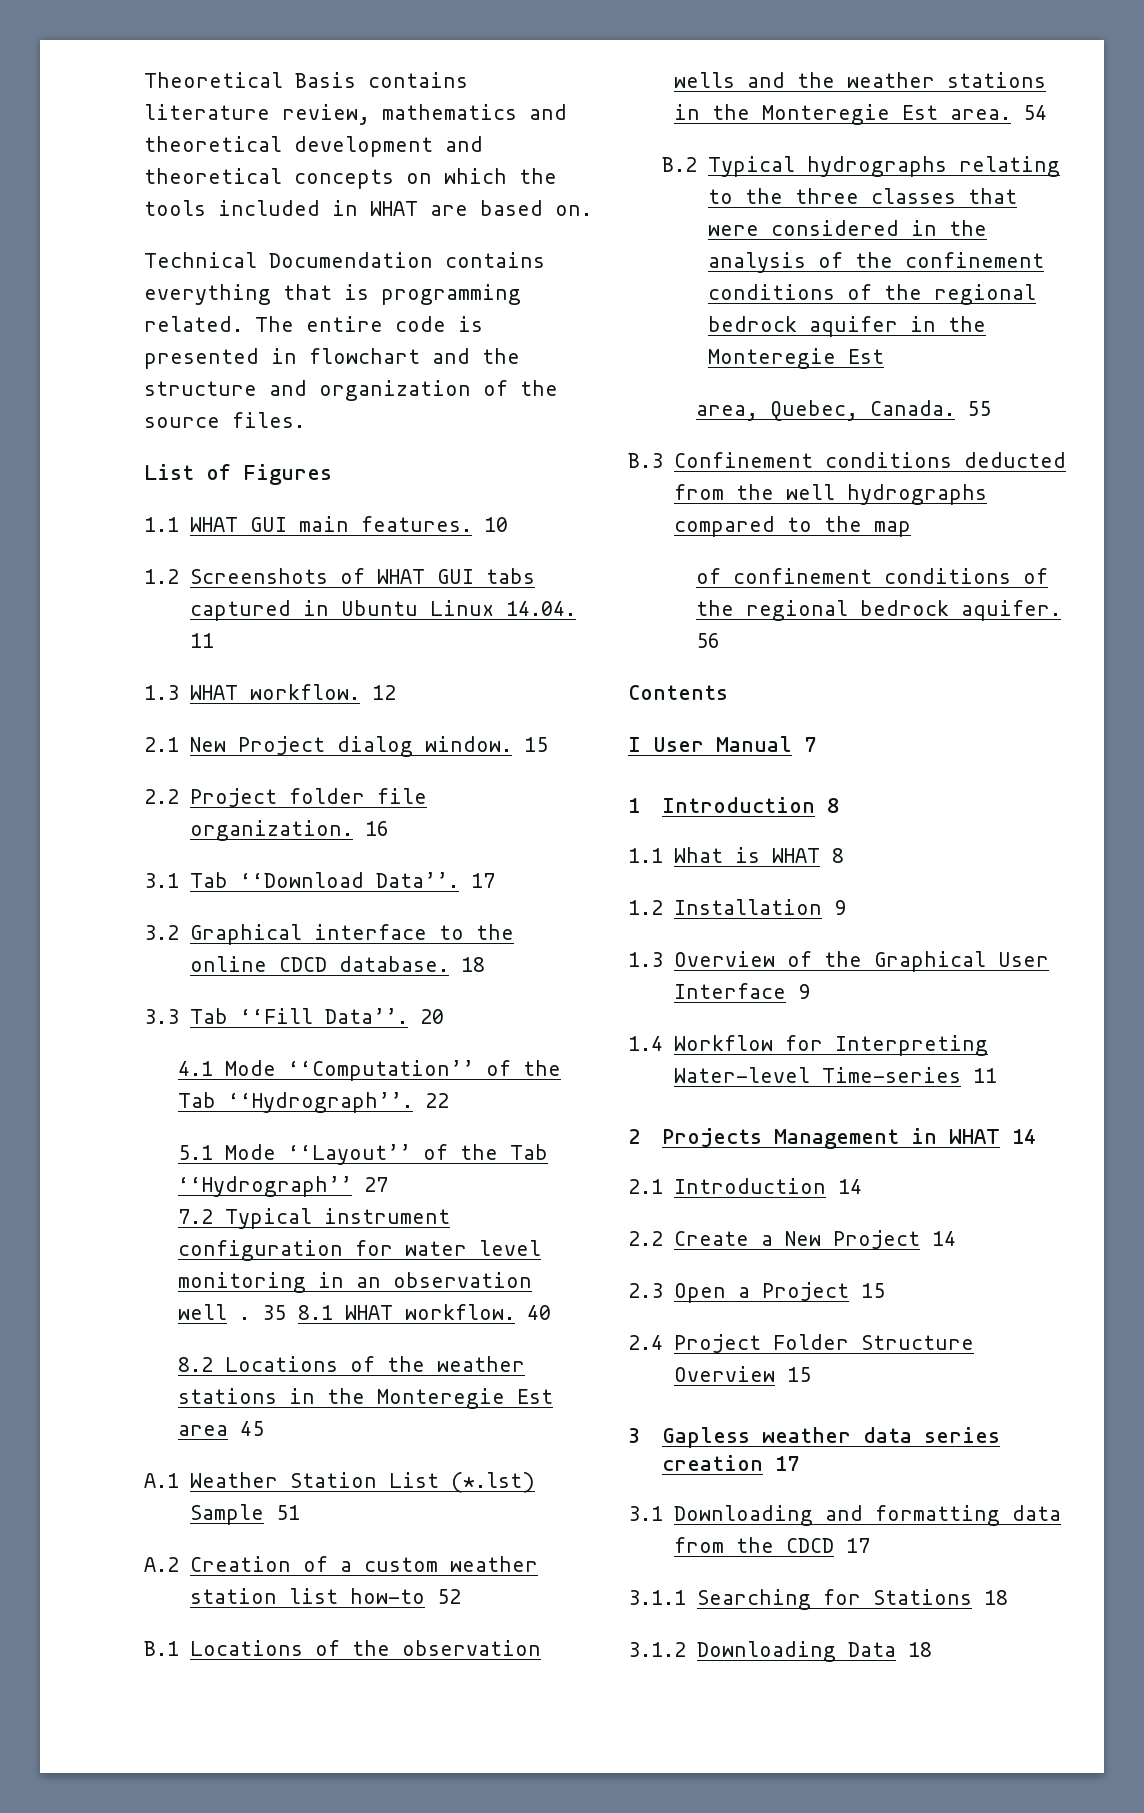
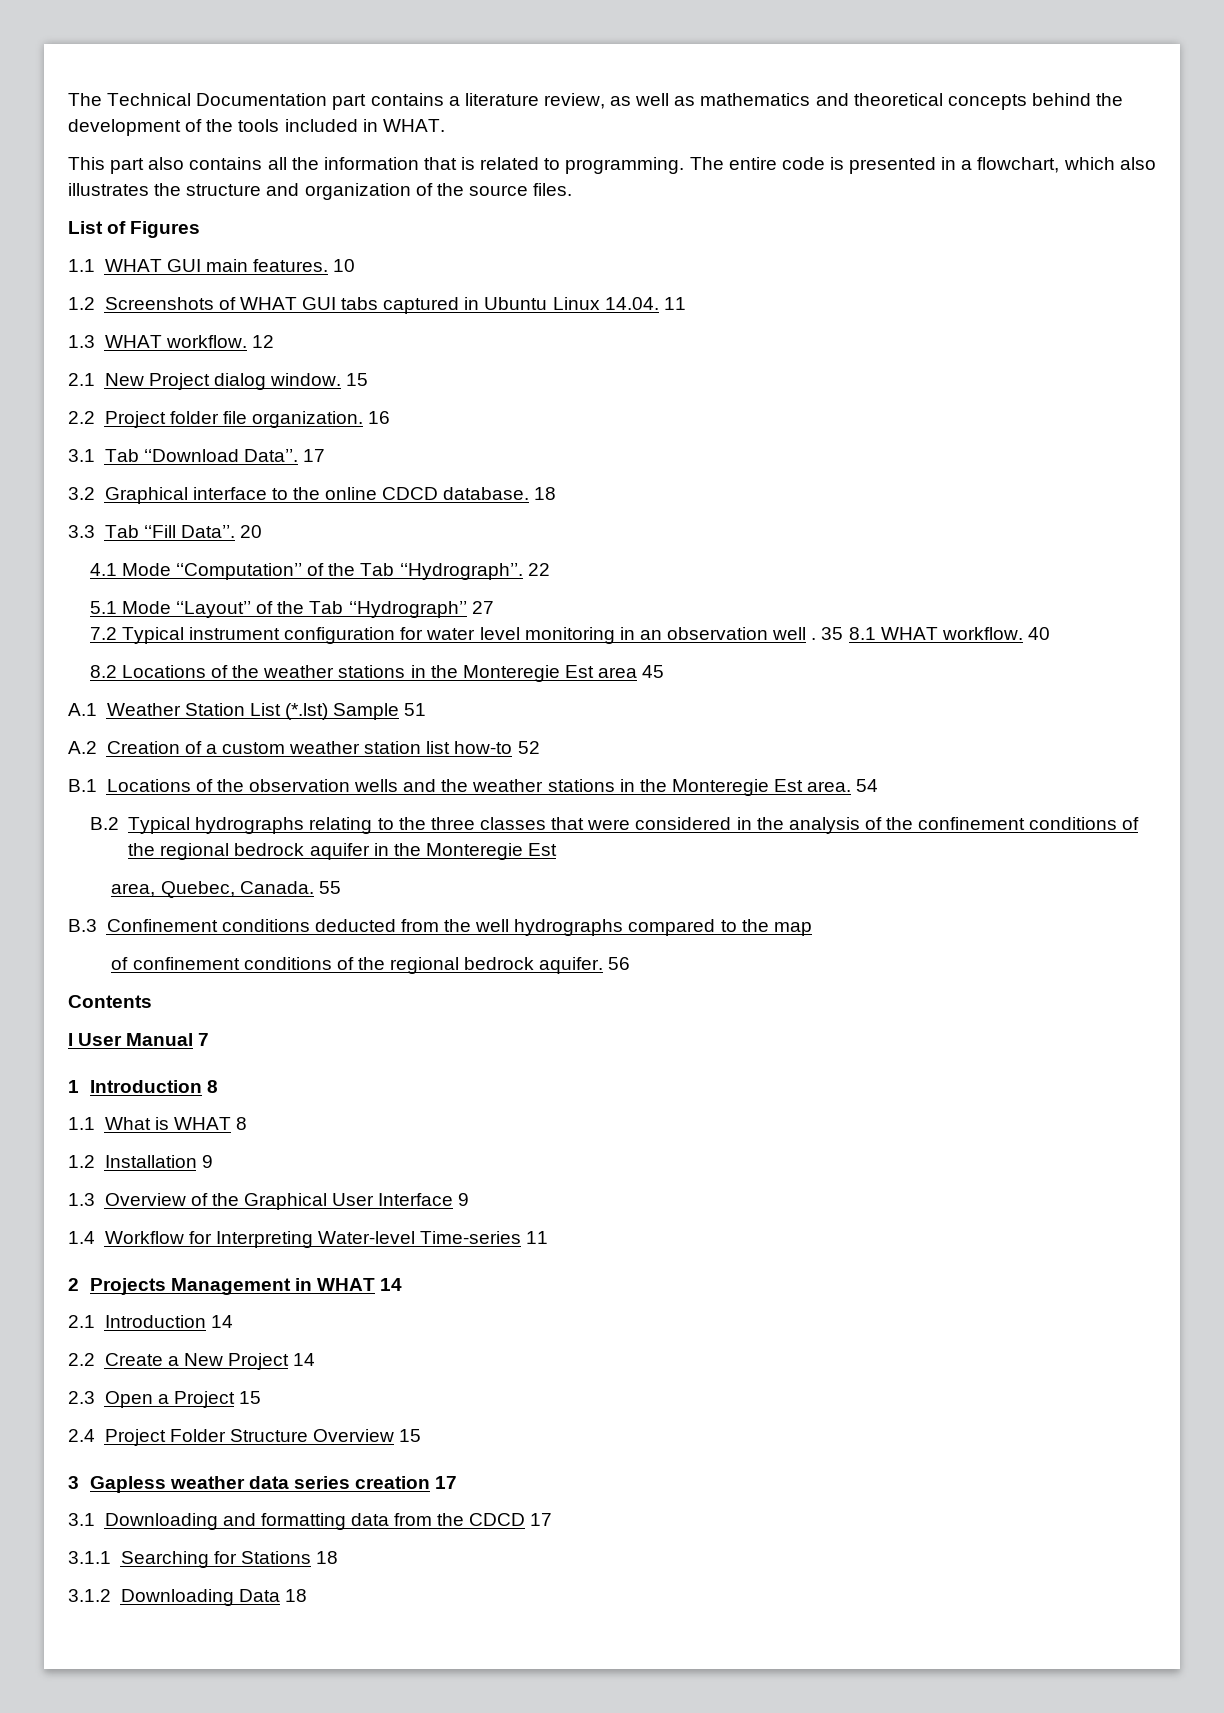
[144,72,468,88] [144,104,567,125] [144,136,483,157] [144,168,557,189] [144,200,592,216] [144,252,545,268] [144,284,521,305] [144,316,243,332] Theoretical Basis contains literature review, mathematics and theoretical development and theoretical concepts on which the tools included in WHAT are based on. // Technical Documendation contains everything that is programming related. -> [68,93,1124,110] [68,119,445,136] [68,157,685,174] The Technical Documentation part contains a literature review, as well as mathematics and theoretical concepts behind the development of the tools included in WHAT. // This part also contains all the information that is related to programming.
[309,348,470,364] flowchart and -> [961,157,1156,173] [68,183,149,196] a flowchart, which also illustrates

